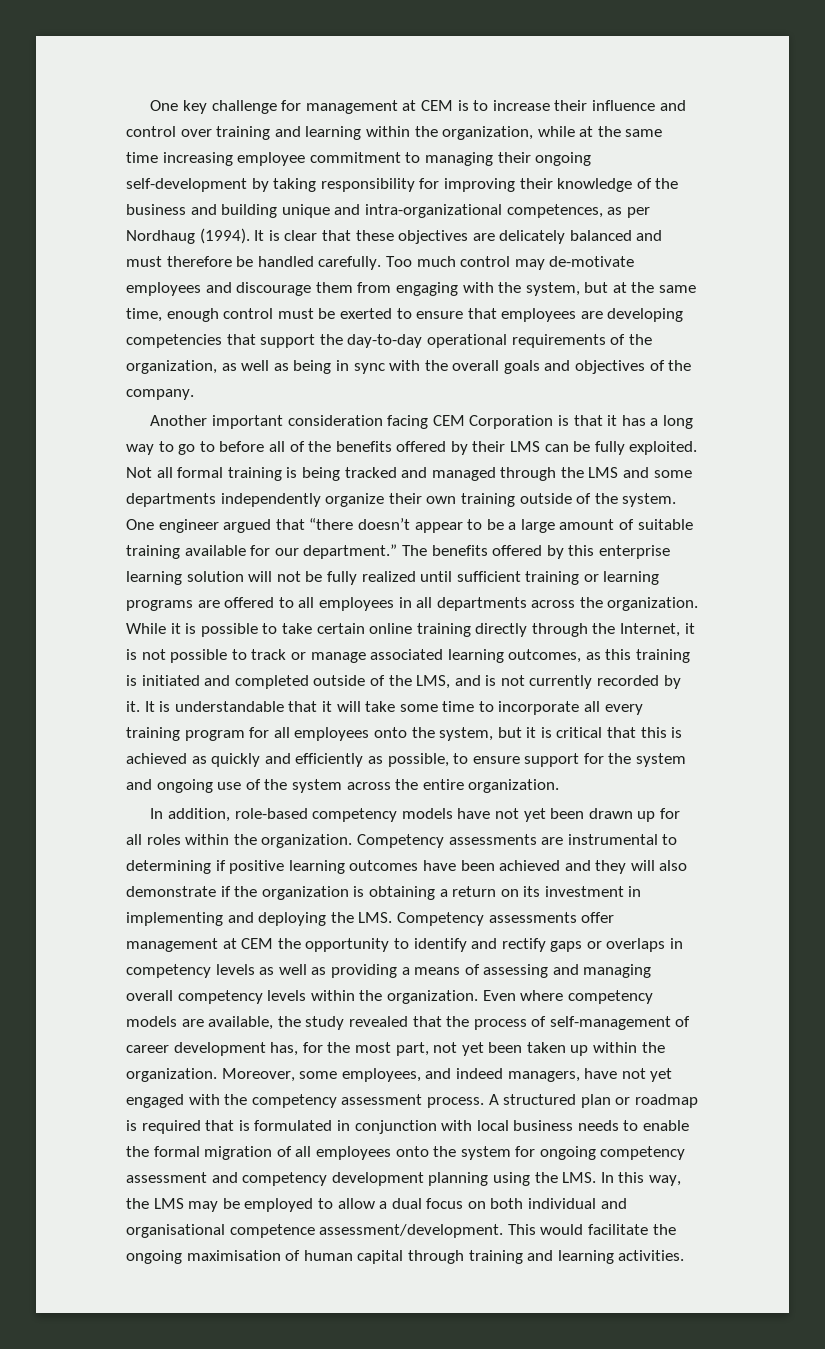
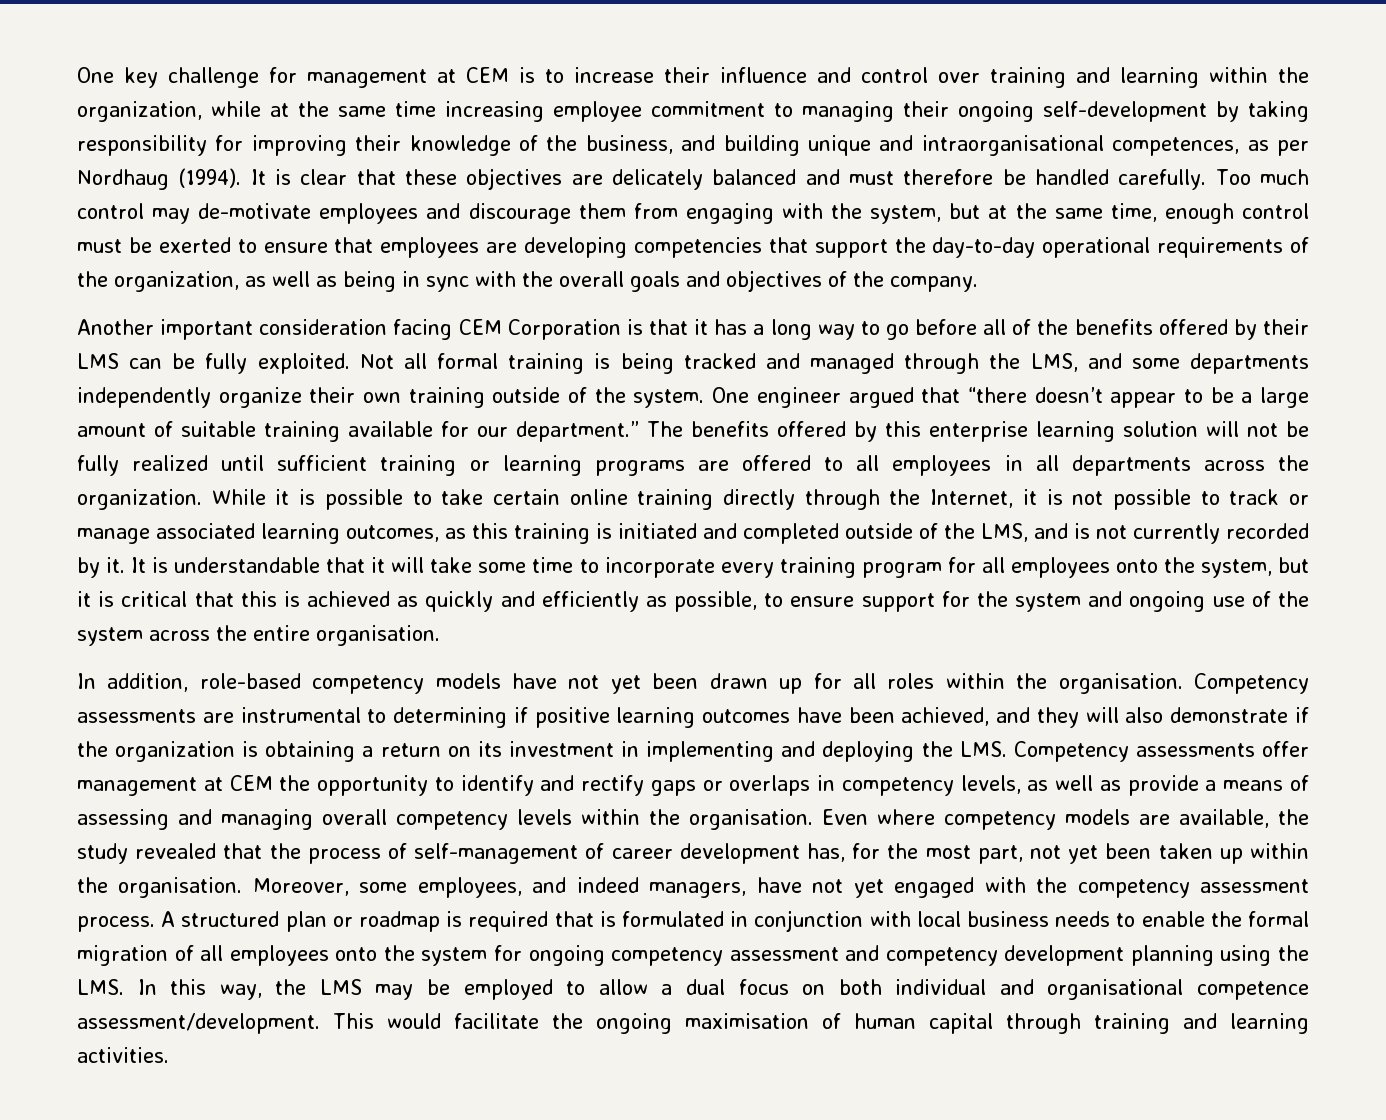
[126,204,186,215] business -> [585,135,673,154] business,
[364,204,502,218] intra-organizational -> [921,135,1104,156] intraorganisational
[199,441,215,452] to -> (909, 332) none
[588,467,619,478] LMS -> [1030,353,1078,372] LMS,
[584,701,601,712] all -> (715, 567) none
[468,779,560,793] organization. -> [316,625,440,646] organisation.
[261,834,353,848] organization. -> [1058,673,1183,694] organisation.
[499,860,561,871] achieved -> [901,707,990,726] achieved,
[215,964,397,978] levels as well as providing -> [960,775,1199,796] levels, as well as provide
[386,990,478,1004] organization. -> [689,809,813,830] organisation.
[126,1068,217,1082] organization. -> [118,877,243,898] organisation.

